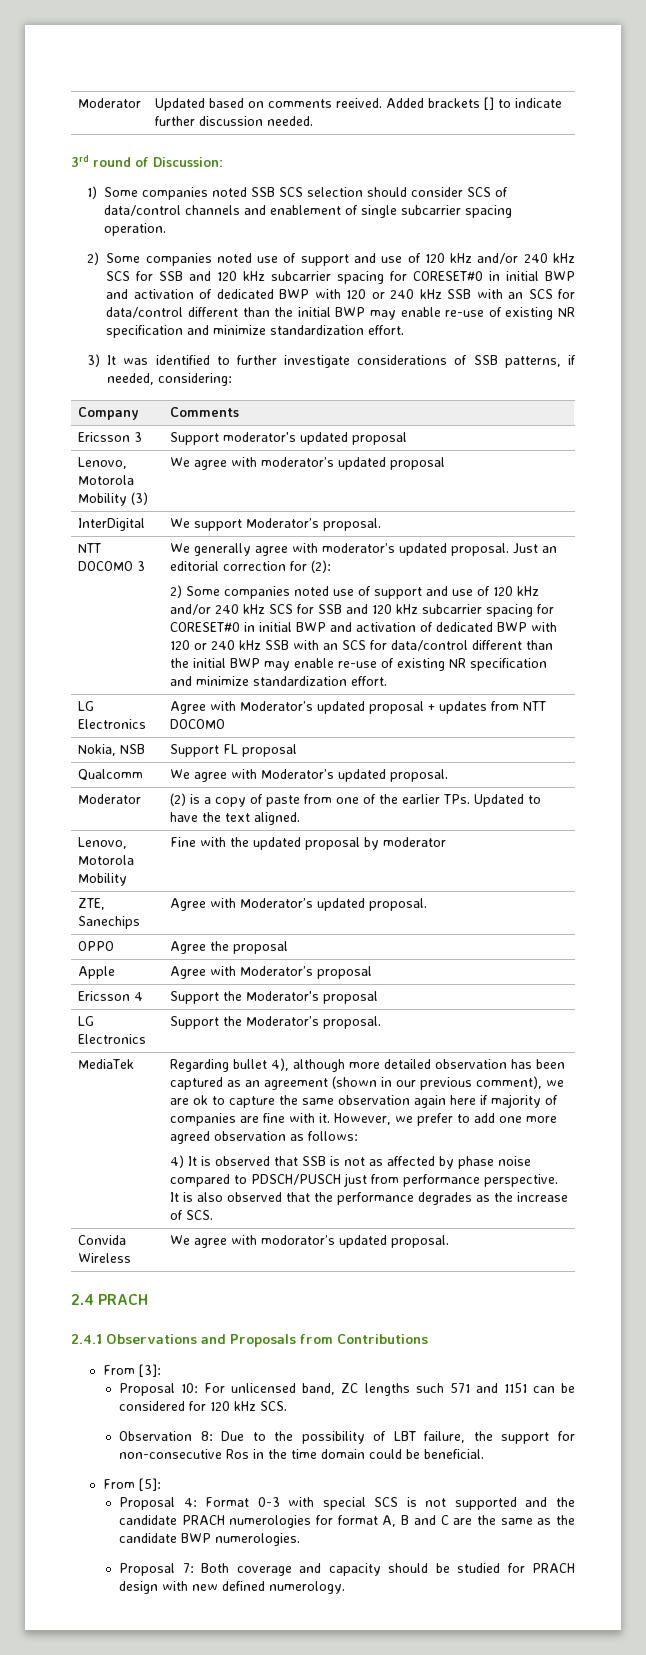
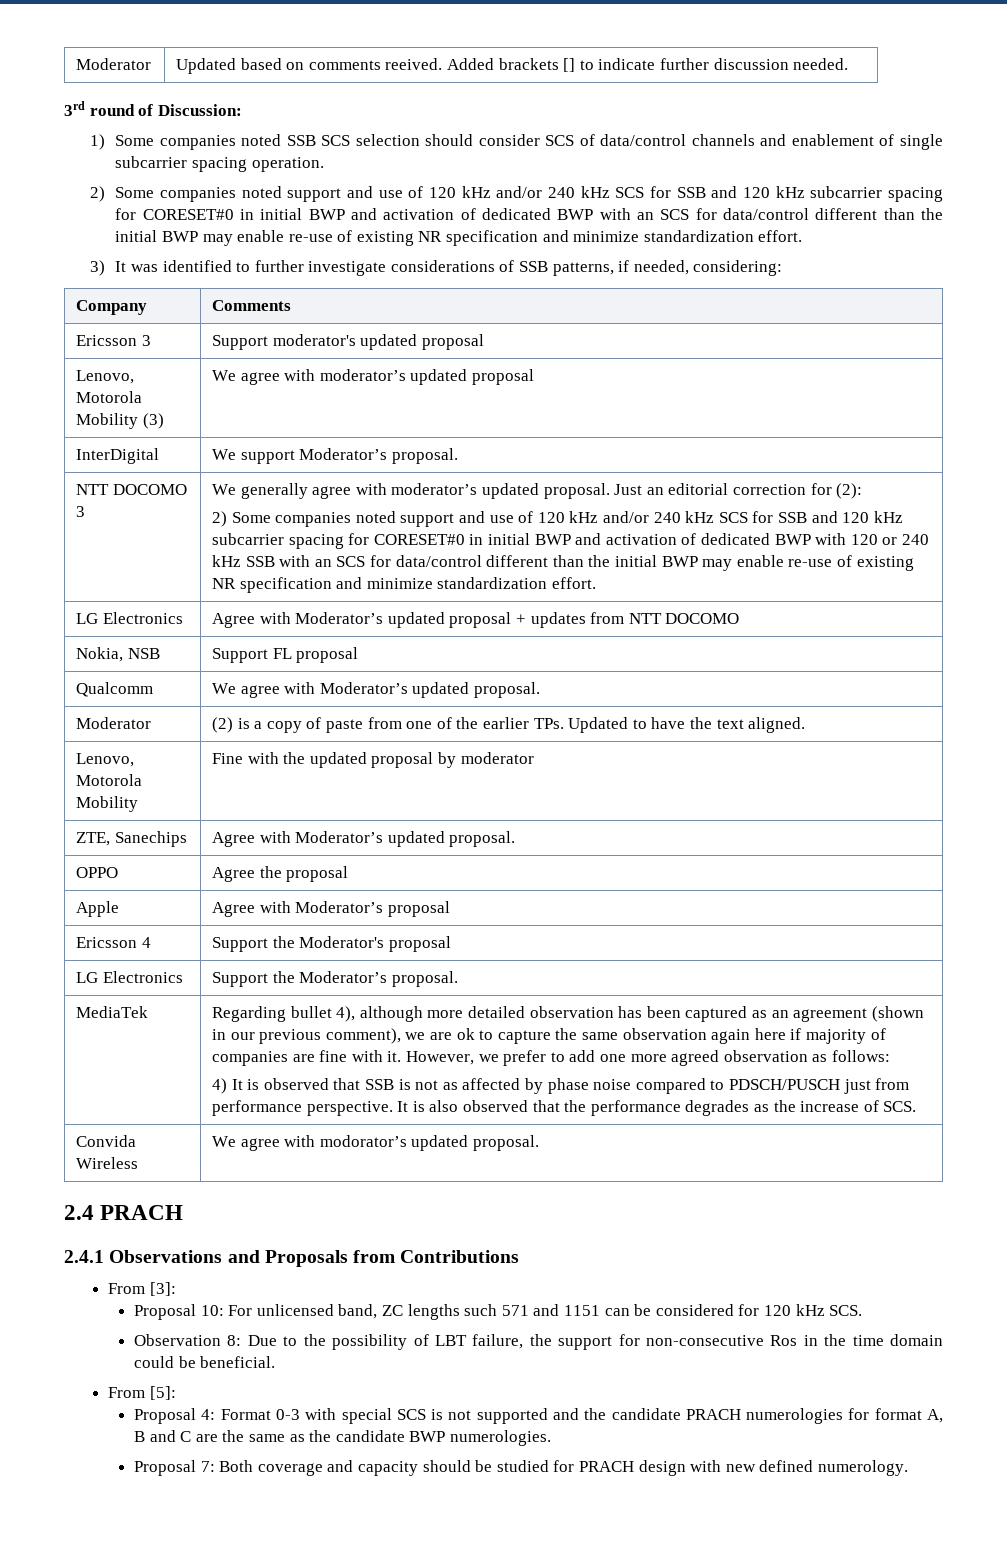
[257,253,297,263] use of -> (282, 192) none
[346,289,503,299] 120 or 240 kHz SSB with -> (631, 214) none
[332,586,371,596] use of -> (396, 517) none

